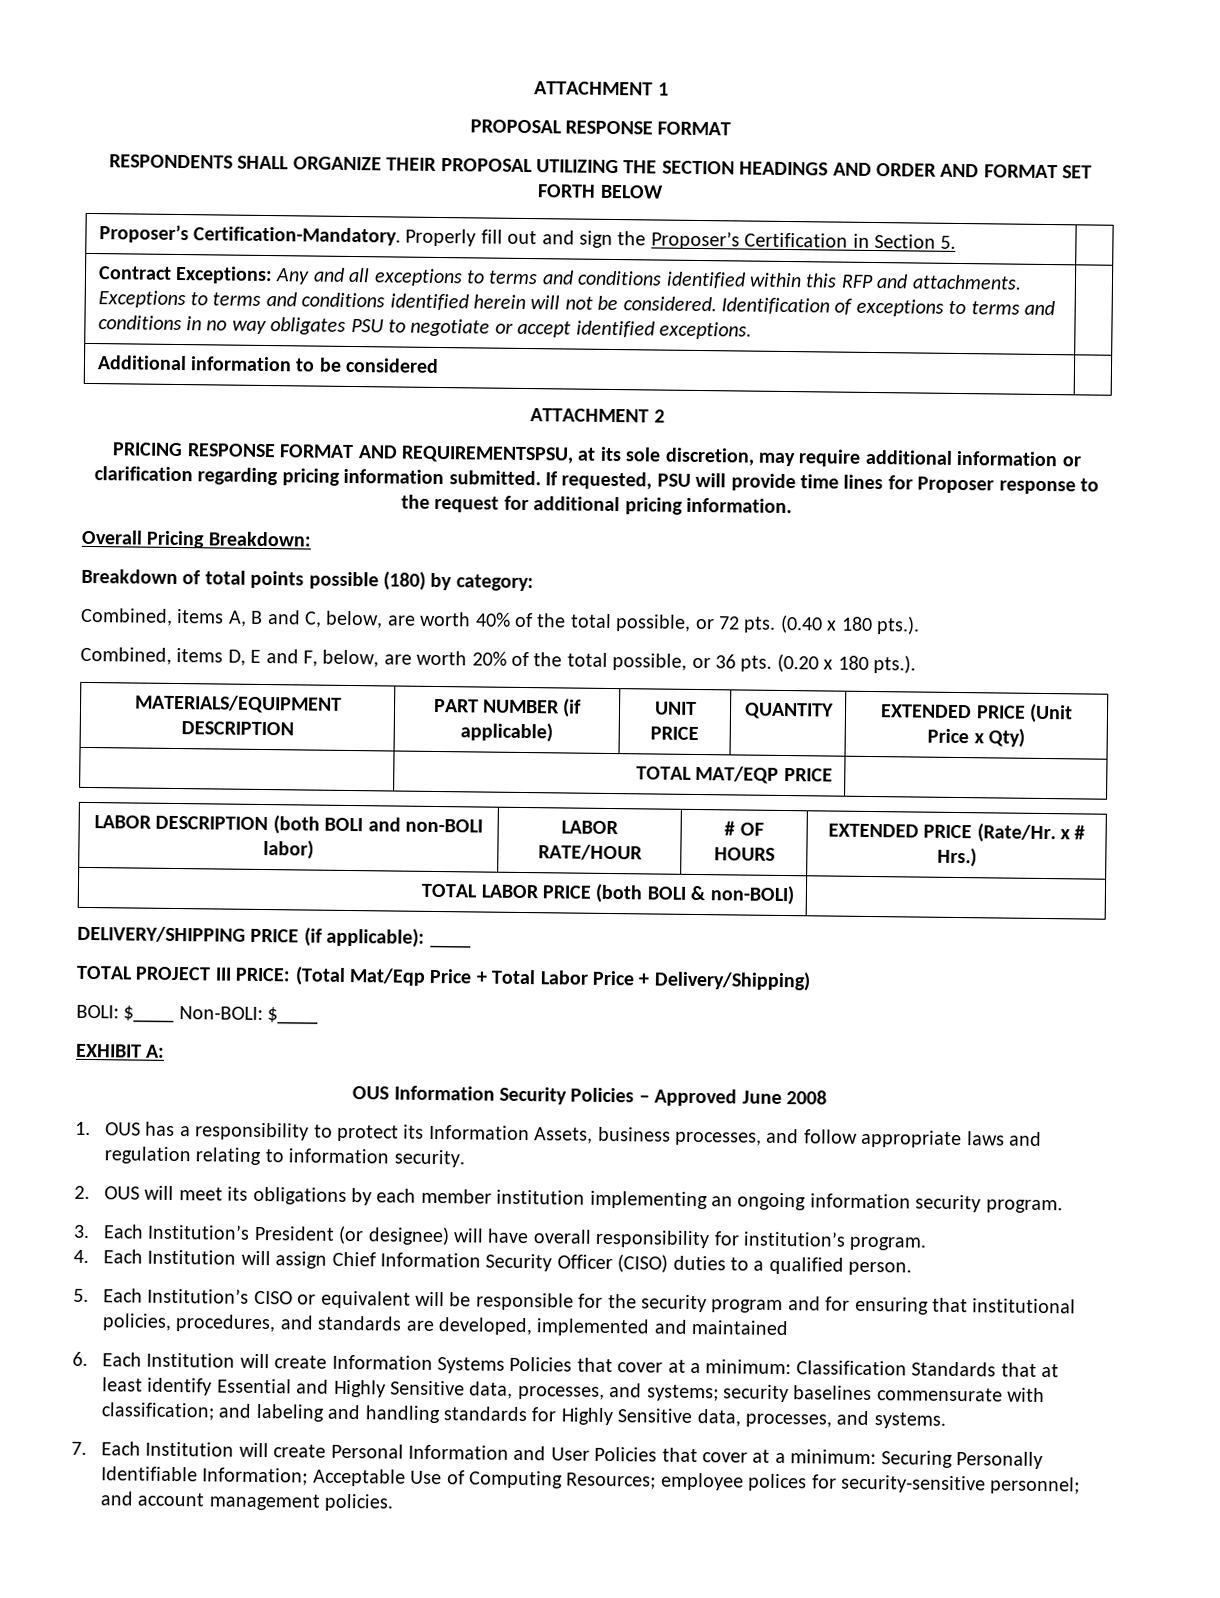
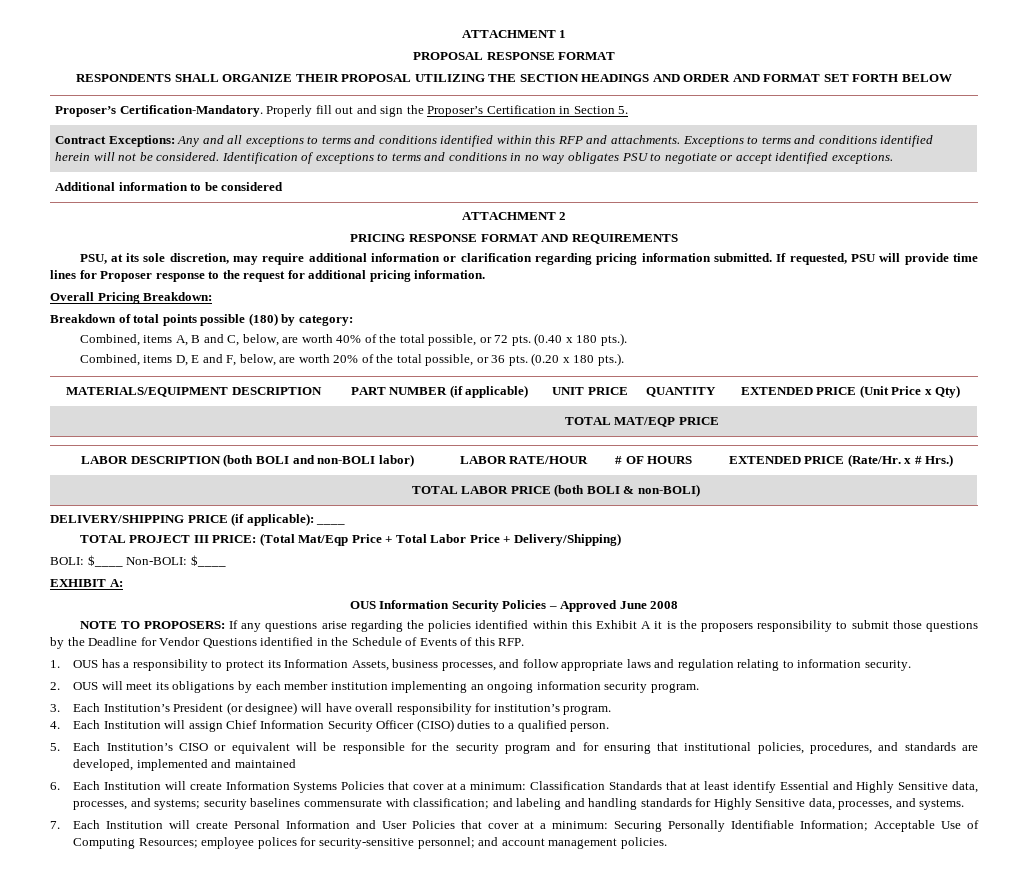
[400,445,574,464] REQUIREMENTSPSU, -> [571,234,678,244] [79,254,107,264] REQUIREMENTS // PSU,
(827, 1097) none -> [79,620,979,632] [50,637,525,649] // NOTE TO PROPOSERS: If any questions arise regarding the policies identified within this Exhibit A it is the proposers responsibility to submit those questions by the Deadline for Vendor Questions identified in the Schedule of Events of this RFP.

